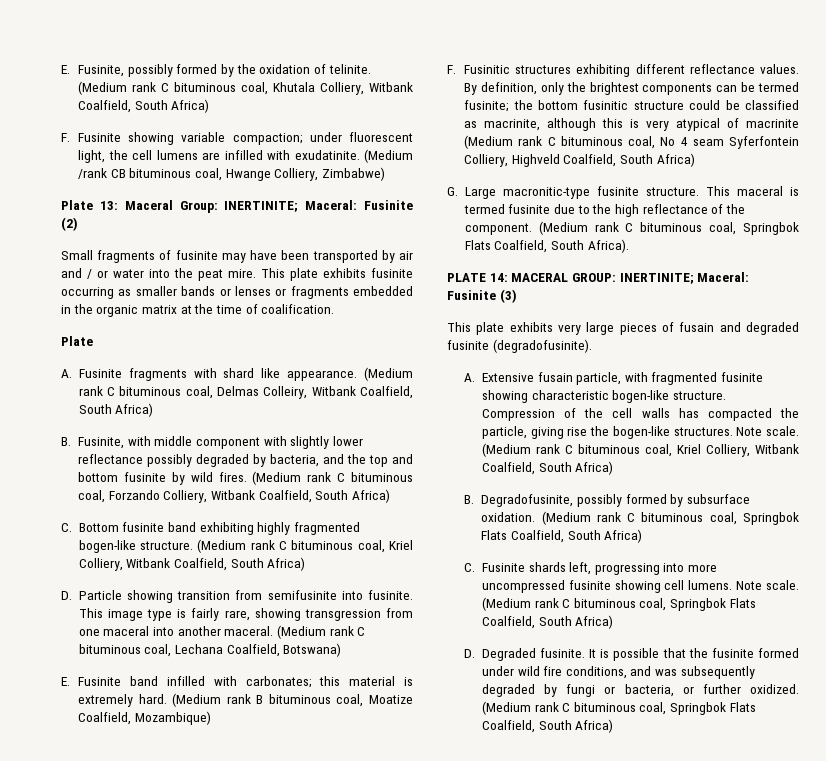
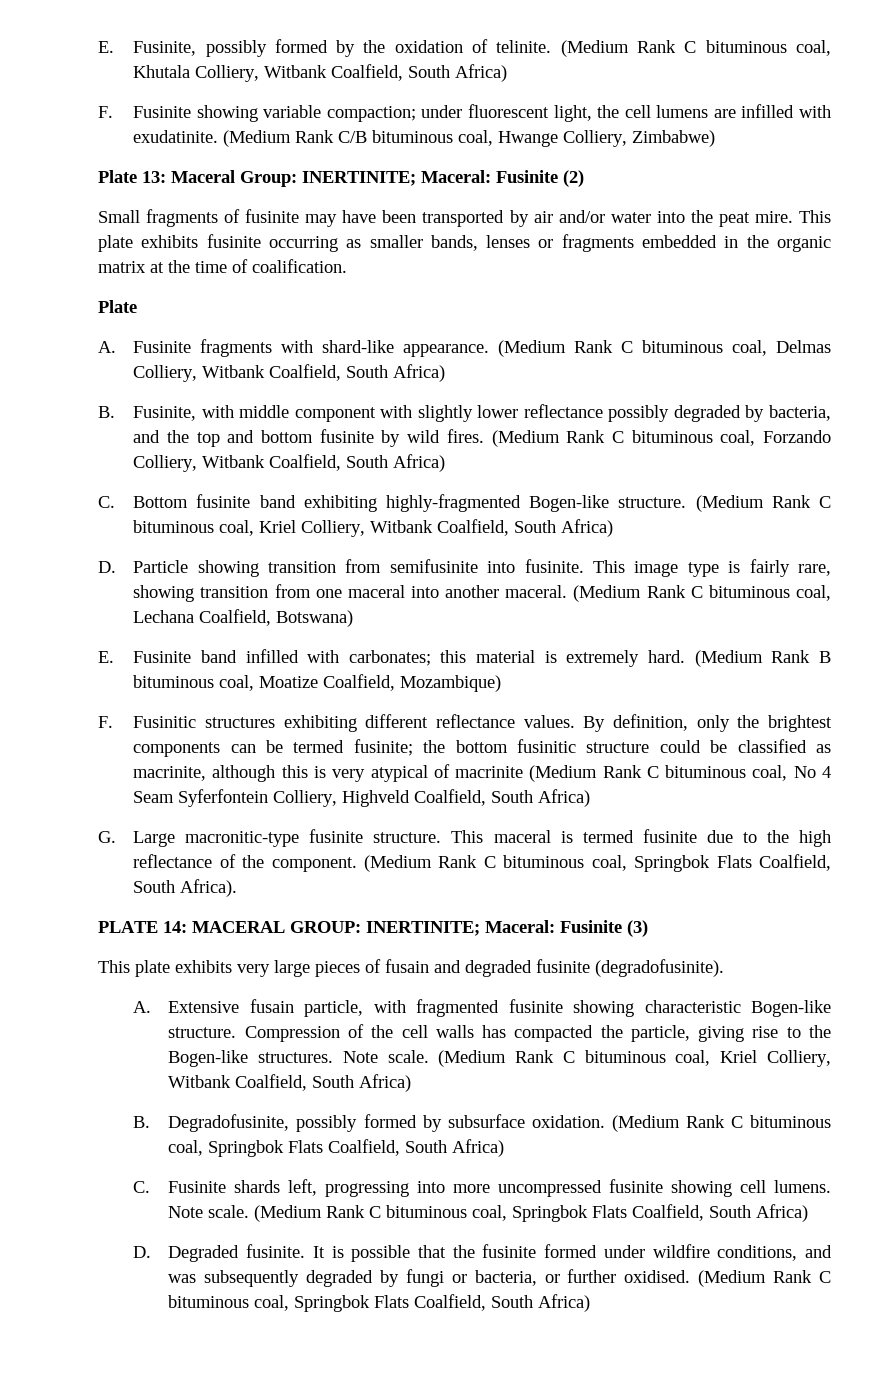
[132,82,157,92] rank -> [637,40,677,53] Rank
[78,168,126,179] /rank CB -> [295,130,368,143] Rank C/B
[61,268,108,279] and / or -> [558,210,605,223] and/or
[181,286,231,296] bands or -> [430,235,478,251] bands,
[223,368,281,378] shard like -> [322,340,395,353] shard-like
[78,386,103,396] rank -> [574,340,614,353] Rank
[263,386,308,399] Colleiry, -> [133,365,198,382] Colliery,
[307,472,332,482] rank -> [566,430,606,443] Rank
[257,522,360,535] [78,540,136,553] highly fragmented bogen-like -> [385,494,610,512] highly-fragmented Bogen-like
[250,540,275,550] rank -> [771,495,811,508] Rank
[304,609,381,621] transgression -> [200,586,269,598] transition
[329,626,354,636] rank -> [646,585,686,598] Rank
[226,694,251,704] rank -> [771,650,811,663] Rank
[518,136,543,146] rank -> [602,765,642,778] Rank
[692,139,724,146] seam -> [133,791,175,803] Seam
[594,222,619,232] rank -> [438,855,478,868] Rank
[612,390,670,403] bogen-like -> [751,1000,832,1017] Bogen-like
[590,426,670,439] the bogen-like -> [786,1025,831,1038] [168,1050,249,1067] to the Bogen-like
[535,444,560,454] rank -> [515,1050,555,1063] Rank
[596,512,621,522] rank -> [685,1115,725,1128] Rank
[534,598,559,608] rank -> [326,1205,366,1218] Rank
[517,666,563,676] wild fire -> [652,1244,710,1258] wildfire
[750,684,799,694] [481,701,559,715] oxidized. (Medium rank -> [624,1270,813,1287] oxidised. (Medium Rank

